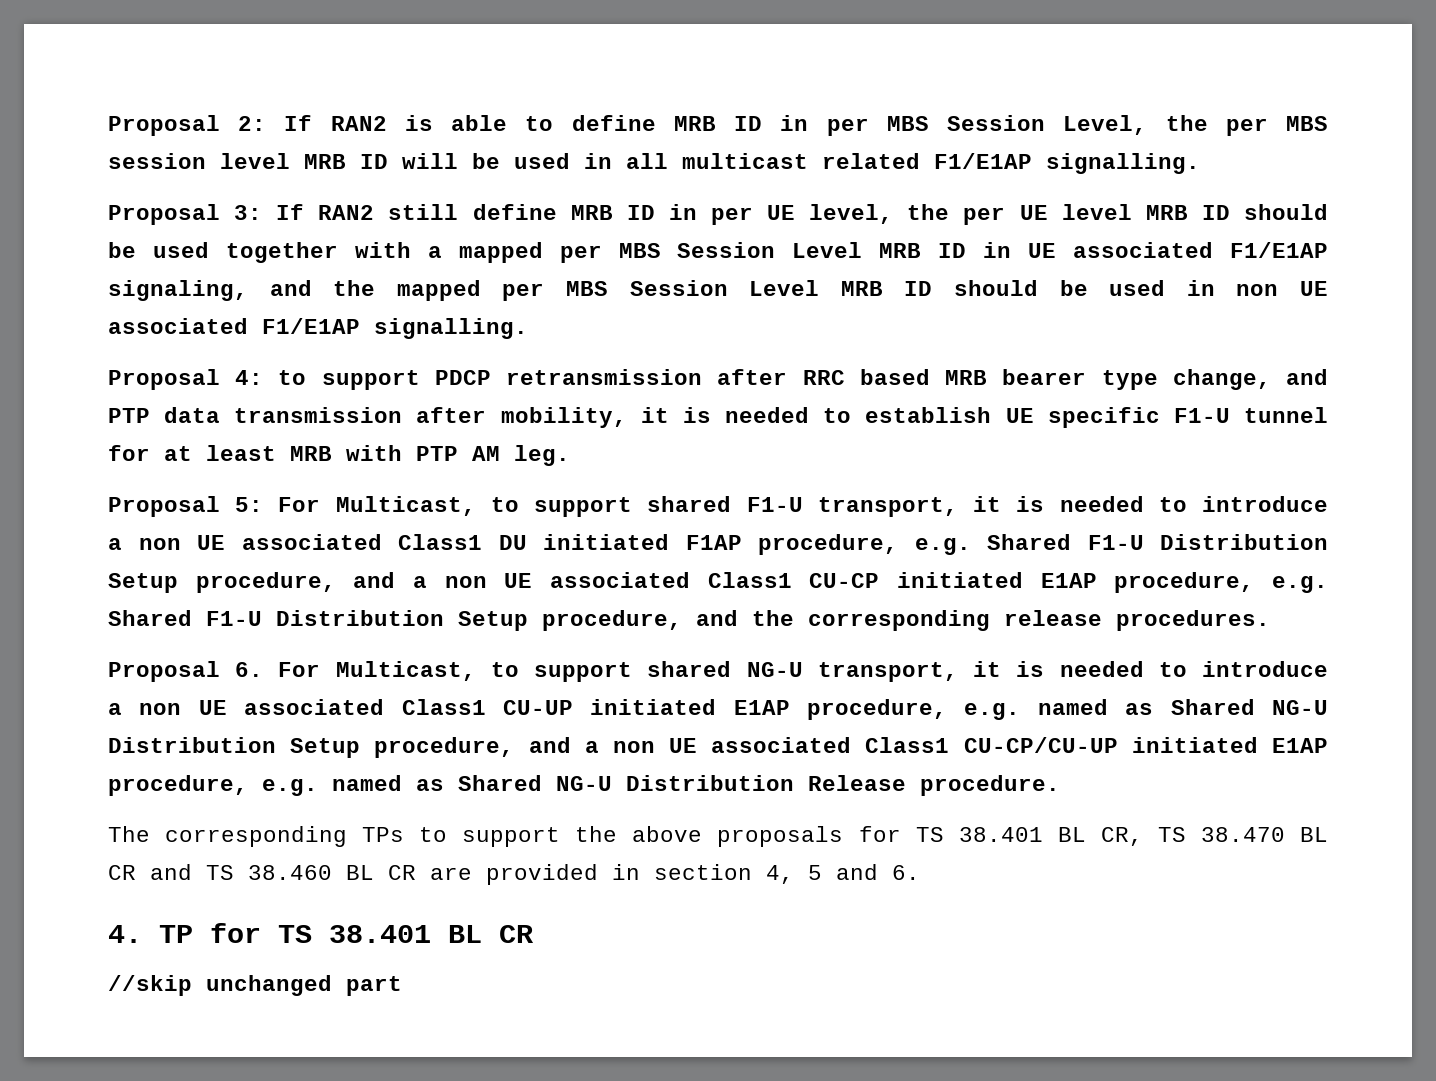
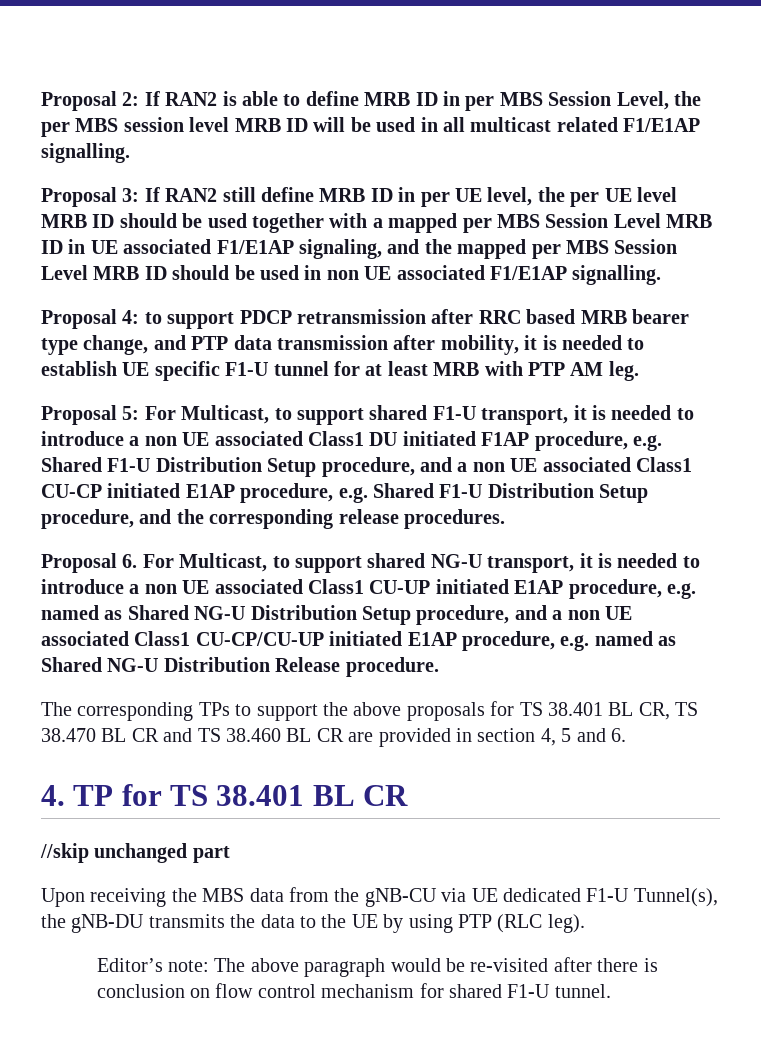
(402, 986) none -> [41,887,718,907] [41,914,585,933] [96,957,658,977] [96,983,611,998] // Upon receiving the MBS data from the gNB-CU via UE dedicated F1-U Tunnel(s), the gNB-DU transmits the data to the UE by using PTP (RLC leg). // Editor’s note: The above paragraph would be re-visited after there is conclusion on flow control mechanism for shared F1-U tunnel.

